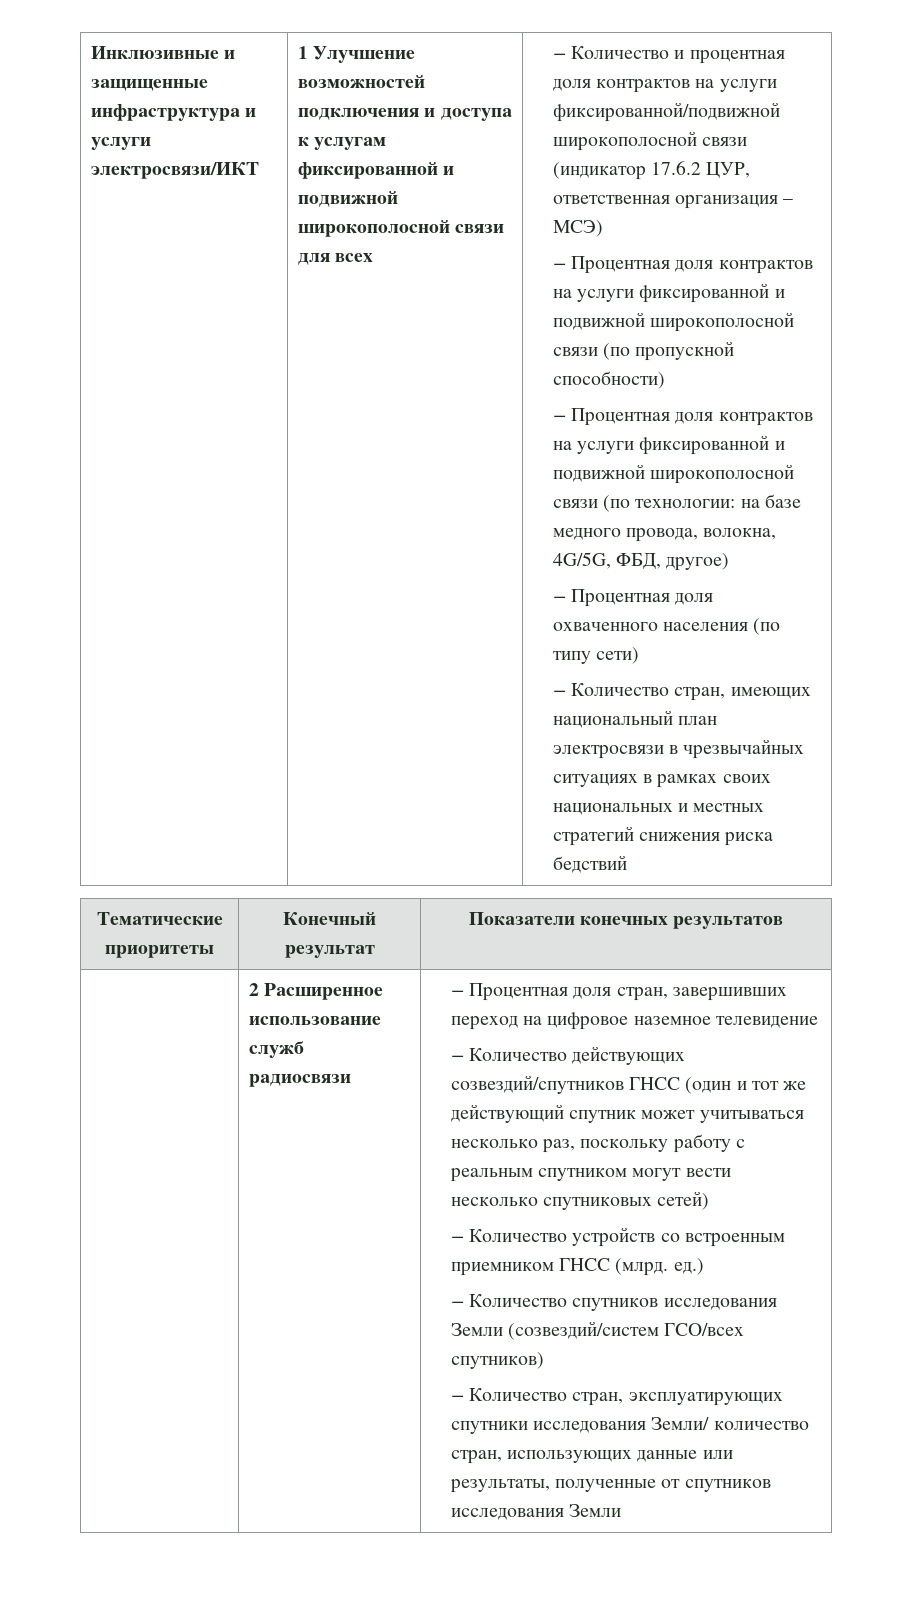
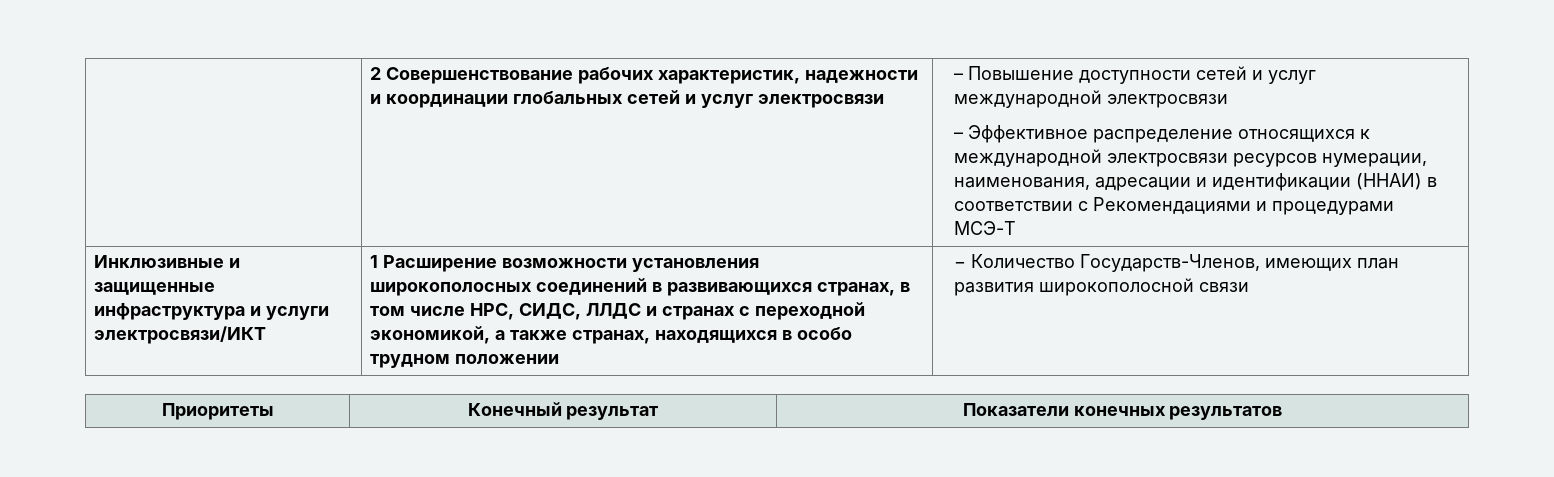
(91, 52) none -> [369,67,918,84] [369,90,884,108] [954,66,1317,84] [954,90,1229,108] [954,125,1371,143] [954,149,1428,167] [954,173,1438,191] [954,197,1395,215] [954,221,1017,235] | 2 Совершенствование рабочих характеристик, надежности и координации глобальных сетей и услуг электросвязи | – Повышение доступности сетей и услуг международной электросвязи // – Эффективное распределение относящихся к международной электросвязи ресурсов нумерации, наименования, адресации и идентификации (ННАИ) в соответствии с Рекомендациями и процедурами МСЭ-Т //
[313,46,416,63] [298,75,426,88] [298,108,512,121] [298,137,387,150] [298,162,455,179] [298,191,399,207] [298,220,505,237] [298,253,374,265] [552,46,785,64] [552,79,777,93] [552,102,780,122] [552,131,748,151] [552,161,751,180] [552,195,794,209] [552,220,603,237] [552,256,813,274] [552,283,785,303] [552,312,795,332] [552,341,735,361] [552,371,665,389] [552,408,813,426] [552,435,785,455] [552,464,795,484] [552,494,801,512] [552,528,777,542] [552,552,730,571] [552,589,714,607] [552,618,781,635] [552,647,640,664] [552,683,811,701] [552,710,718,728] [552,739,805,759] [552,774,771,788] [552,803,765,815] [552,826,774,846] [552,855,627,873] [96,912,223,925] [105,945,214,958] Улучшение возможностей подключения и доступа к услугам фиксированной и подвижной широкополосной связи для всех | − Количество и процентная доля контрактов на услуги фиксированной/подвижной широкополосной связи (индикатор 17.6.2 ЦУР, ответственная организация – МСЭ) // − Процентная доля контрактов на услуги фиксированной и подвижной широкополосной связи (по пропускной способности) // − Процентная доля контрактов на услуги фиксированной и подвижной широкополосной связи (по технологии: на базе медного провода, волокна, 4G/5G, ФБД, другое) // − Процентная доля охваченного населения (по типу сети) // − Количество стран, имеющих национальный план электросвязи в чрезвычайных ситуациях в рамках своих национальных и местных стратегий снижения риска бедствий // Тематические приоритеты -> [382,255,759,272] [369,278,910,296] [369,302,865,320] [369,326,852,344] [369,354,559,368] [954,254,1400,272] [954,278,1250,296] [161,403,274,420] Расширение возможности установления широкополосных соединений в развивающихся странах, в том числе НРС, СИДС, ЛЛДС и странах с переходной экономикой, а также странах, находящихся в особо трудном положении | − Количество Государств-Членов, имеющих план развития широкополосной связи // Приоритеты
[249,983,384,1000] [249,1016,382,1025] [249,1041,305,1058] [249,1074,352,1087] [450,983,787,1001] [450,1012,818,1030] [450,1046,686,1065] [450,1075,807,1094] [450,1104,804,1123] [450,1134,745,1153] [449,1168,731,1182] [450,1191,710,1210] [450,1227,785,1247] [450,1258,704,1276] [450,1294,777,1311] [450,1321,745,1340] [450,1352,544,1369] [450,1388,783,1406] [450,1417,809,1434] [450,1450,733,1464] [449,1479,771,1493] [450,1504,622,1520] // | 2 Расширенное использование служб радиосвязи | − Процентная доля стран, завершивших переход на цифровое наземное телевидение // − Количество действующих созвездий/спутников ГНСС (один и тот же действующий спутник может учитываться несколько раз, поскольку работу с реальным спутником могут вести несколько спутниковых сетей) // − Количество устройств со встроенным приемником ГНСС (млрд. ед.) // − Количество спутников исследования Земли (созвездий/систем ГСО/всех спутников) // − Количество стран, эксплуатирующих спутники исследования Земли/ количество стран, использующих данные или результаты, полученные от спутников исследования Земли -> (1283, 413) none

